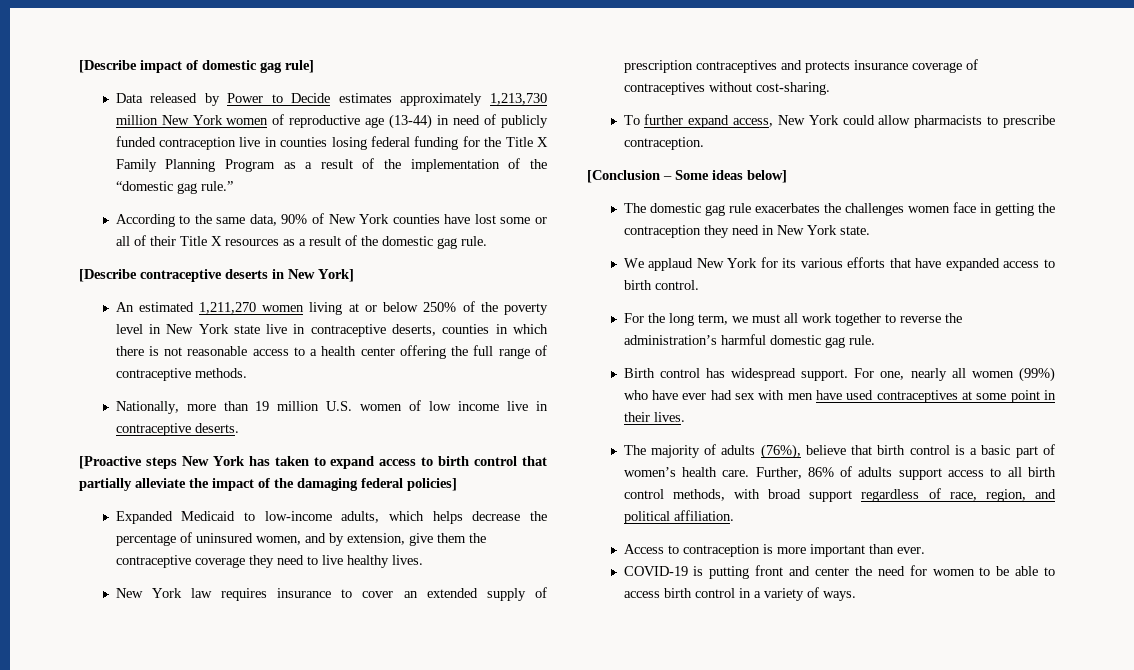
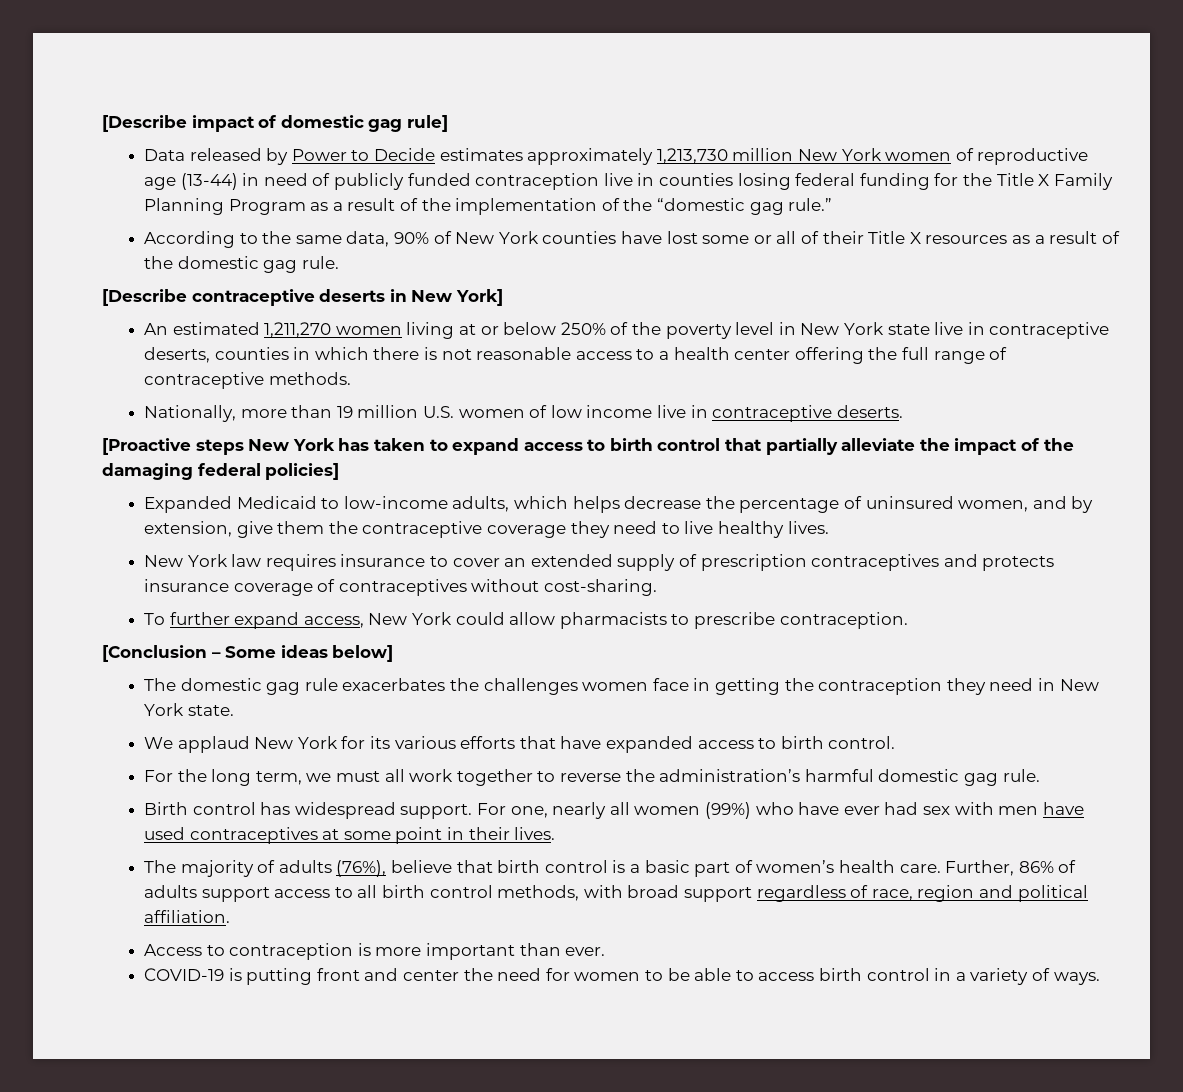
[985,489,1026,502] region, -> [917,885,975,902] region

